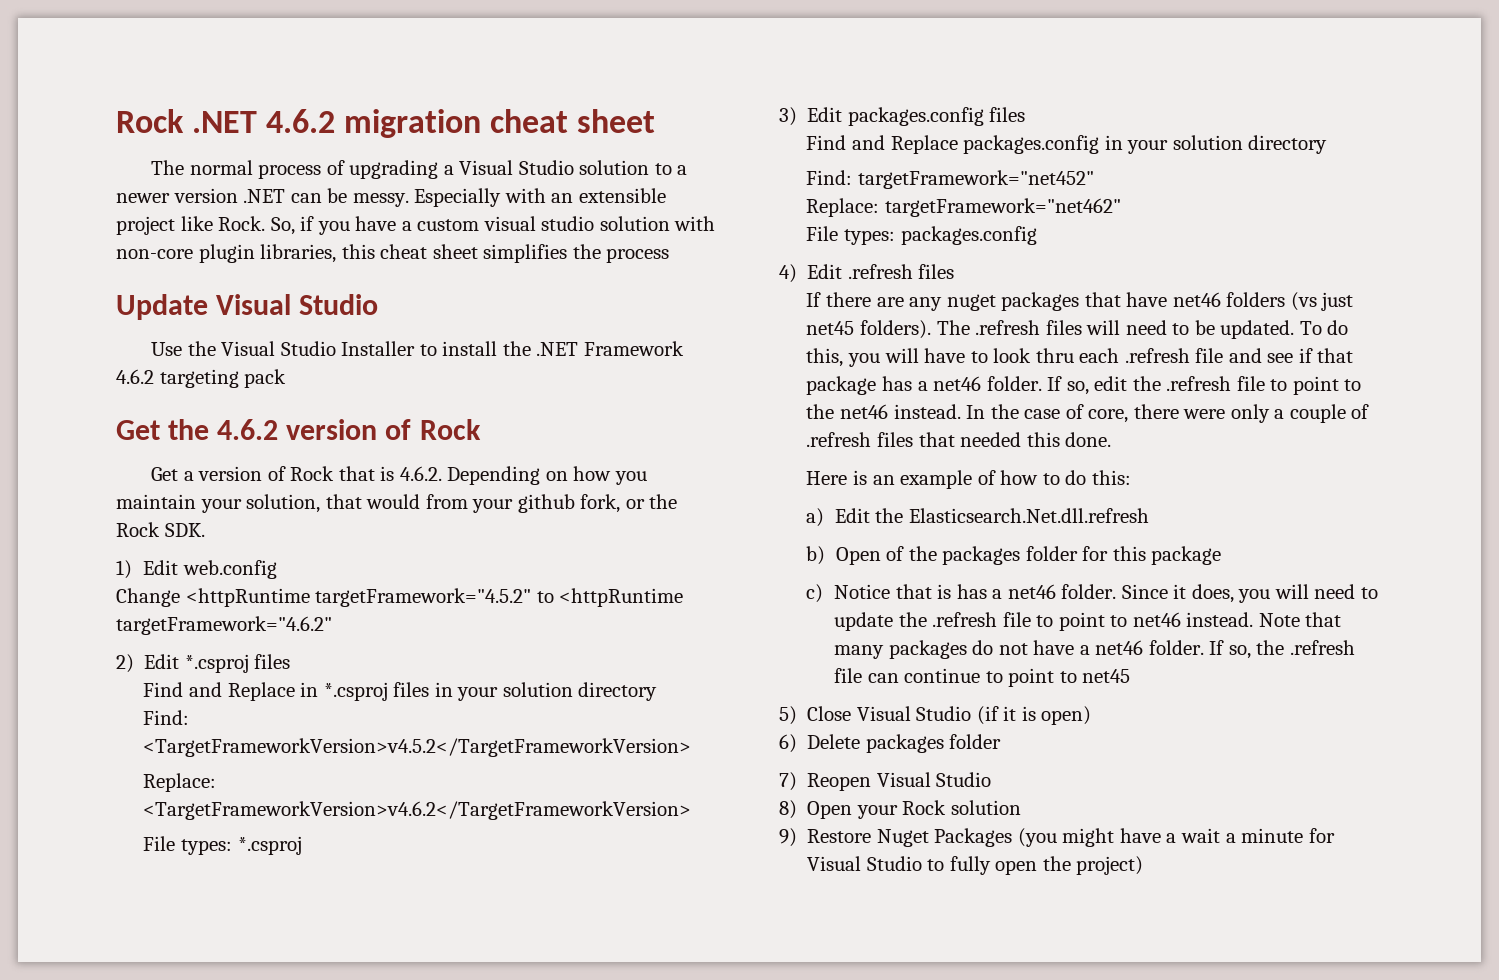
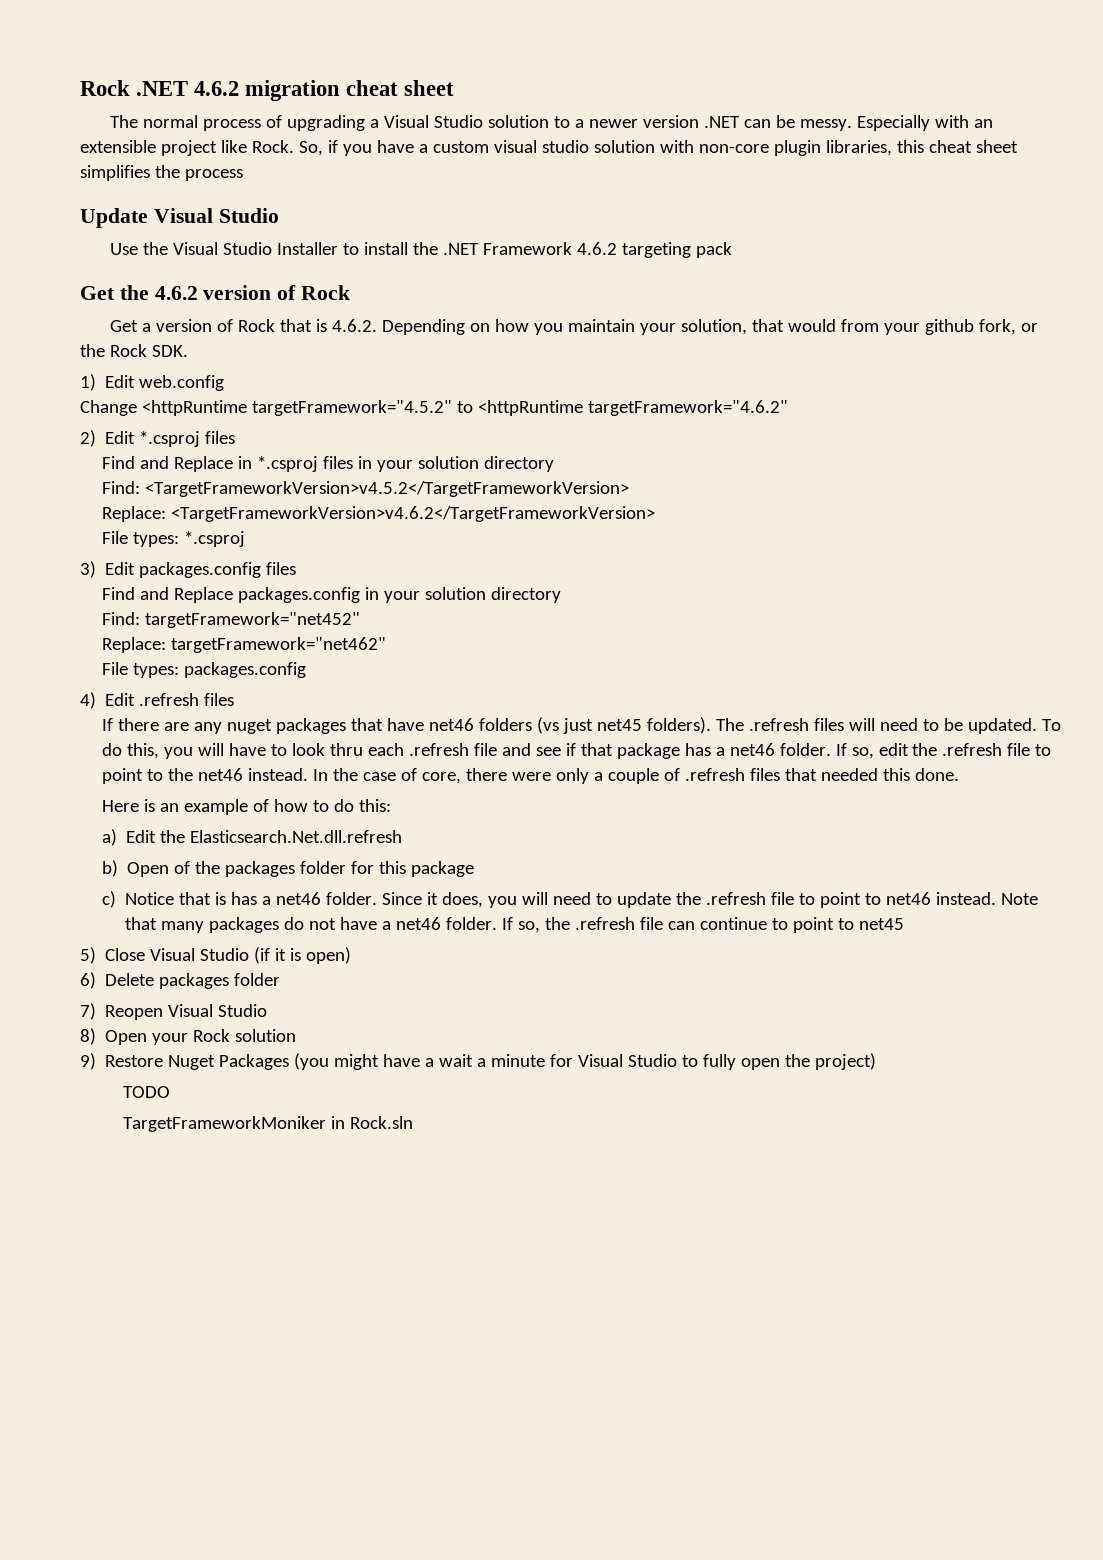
(1144, 865) none -> [123,1086,171,1098] [123,1116,414,1132] // TODO // TargetFrameworkMoniker in Rock.sln

